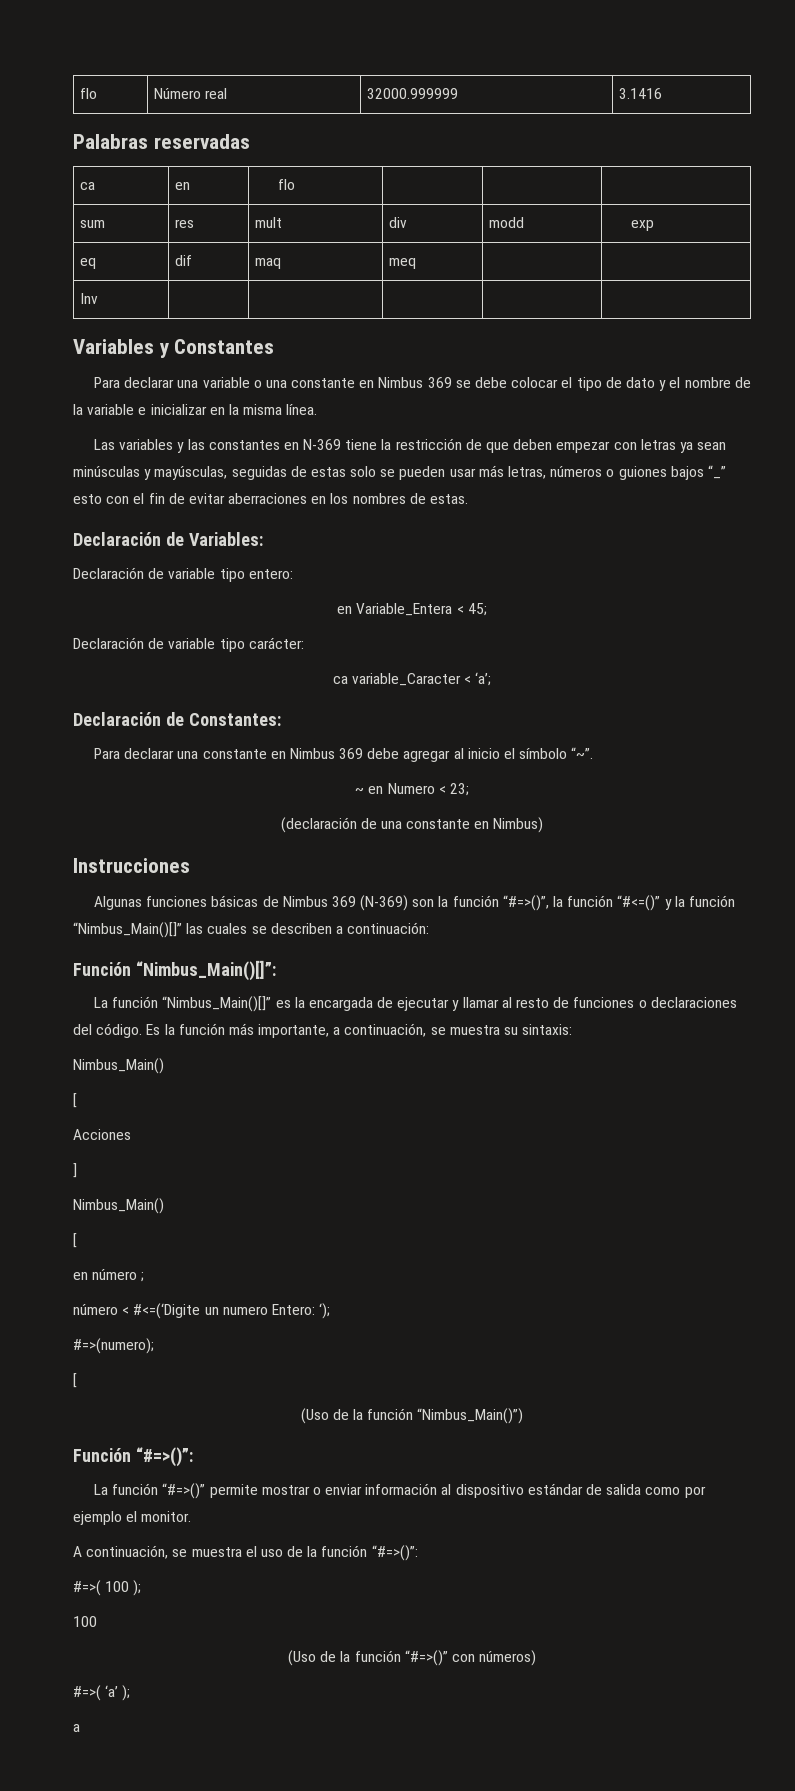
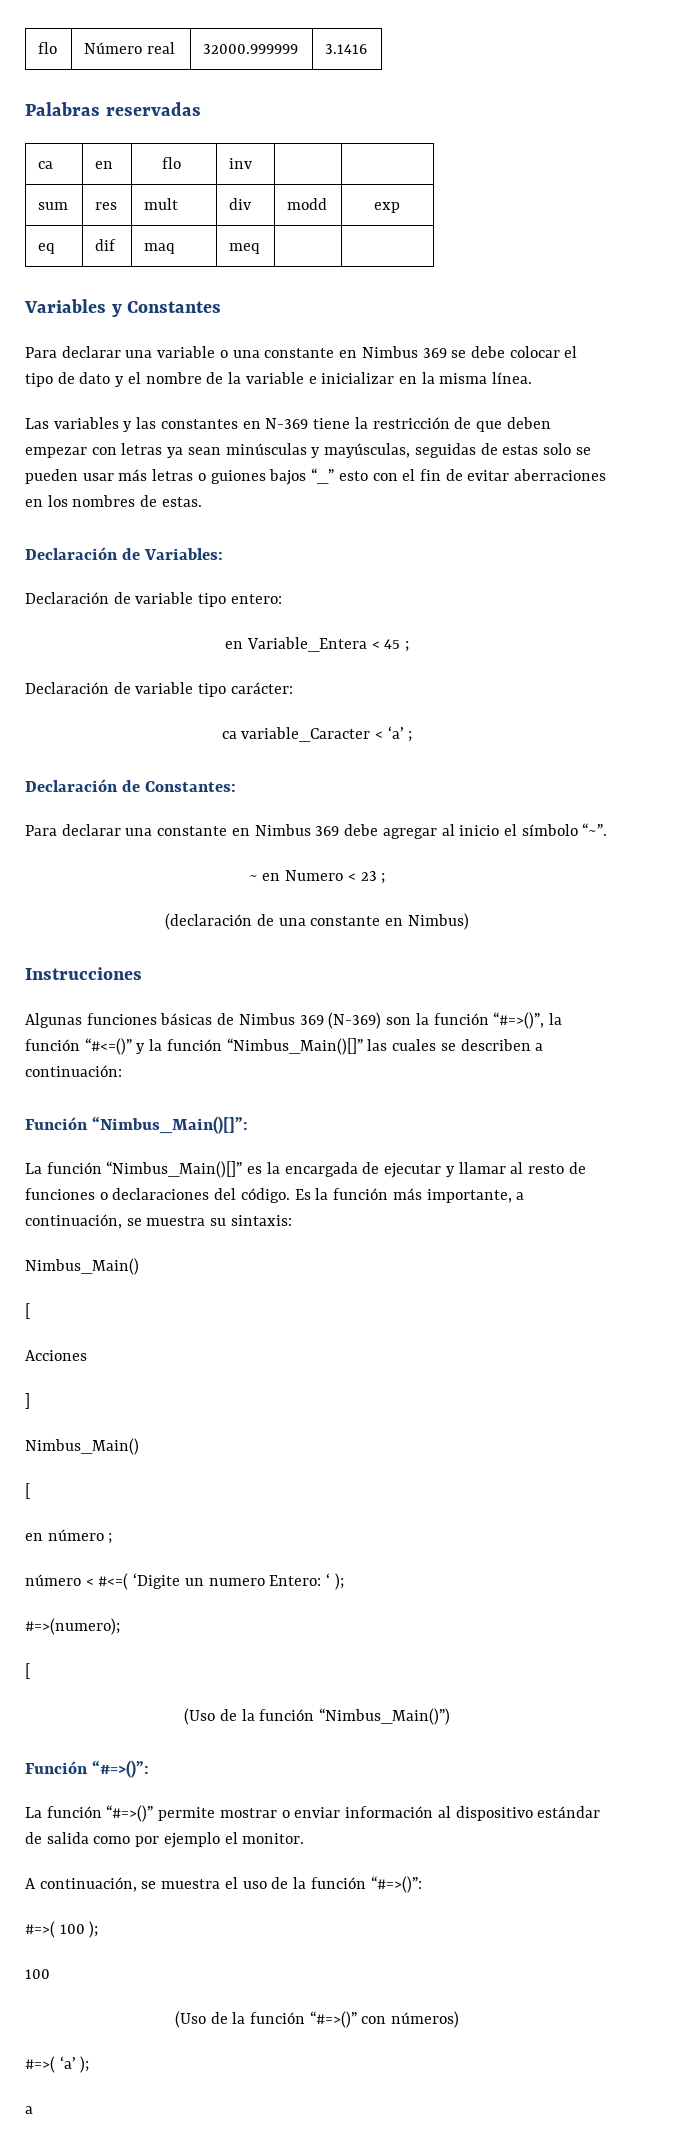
(296, 184) none -> [229,158,253,169] inv
[79,293,98,304] // Inv | | | | | -> (261, 248) none
[508,466,603,479] letras, números -> [152,469,194,481] letras
[467,603,487,616] 45; -> [384,639,409,652] 45 ;
[475,672,492,686] ‘a’; -> [387,726,413,742] ‘a’ ;
[449,783,469,796] 23; -> [360,871,386,884] 23 ;
[133,1303,201,1319] #<=(‘Digite -> [98,1573,181,1590] #<=( ‘Digite
[319,1303,331,1319] ‘); -> [326,1573,344,1590] ‘ );

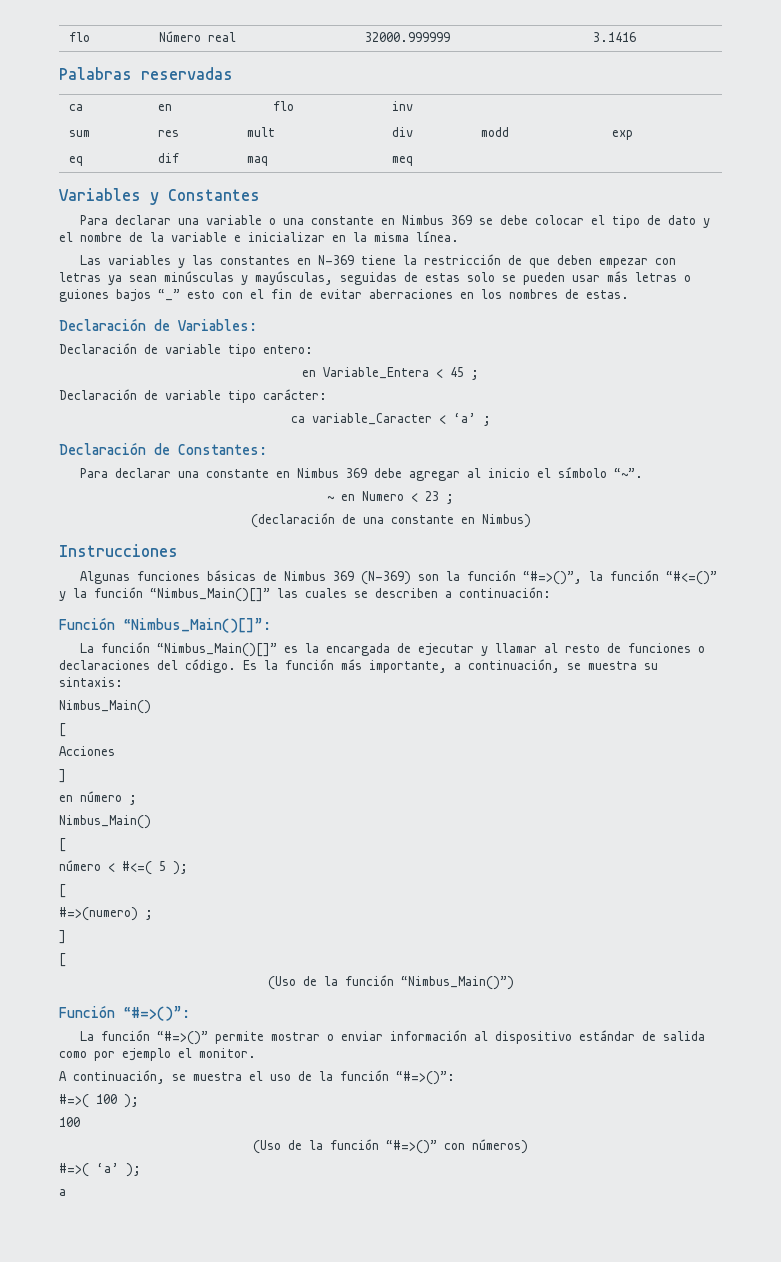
[25,1438,139,1455] [25,1483,30,1499] [25,1529,113,1544] // Nimbus_Main() // [ // en número ; -> [59,791,137,805] [59,815,151,829] [59,838,66,852] // en número ; // Nimbus_Main() // [
[133,1573,344,1590] [25,1618,120,1635] ‘Digite un numero Entero: ‘ ); // #=>(numero); -> [159,861,188,875] [59,884,66,898] [59,907,153,921] [59,930,66,944] 5 ); // [ // #=>(numero) ; // ]

